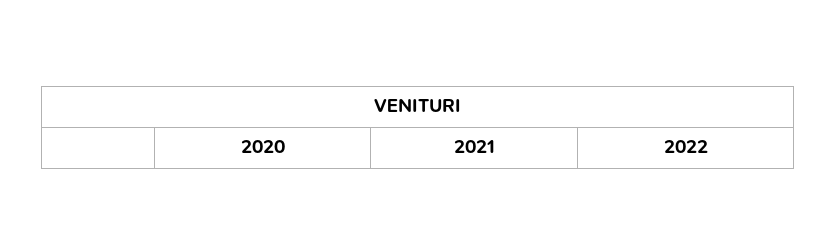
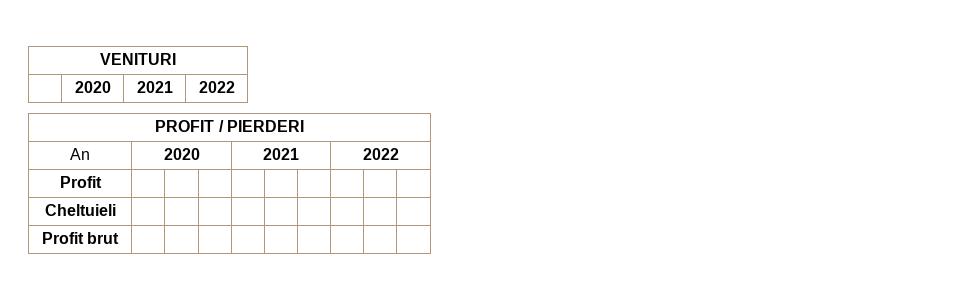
(708, 146) none -> [155,120,304,132] [70,148,90,160] [163,148,200,160] [263,148,299,160] [362,148,399,160] [59,176,102,188] [44,204,116,216] [41,232,120,244] // PROFIT / PIERDERI // An | 2020 | 2021 | 2022 // Profit | | | | | | | | | // Cheltuieli | | | | | | | | | // Profit brut | | | | | | | | |

